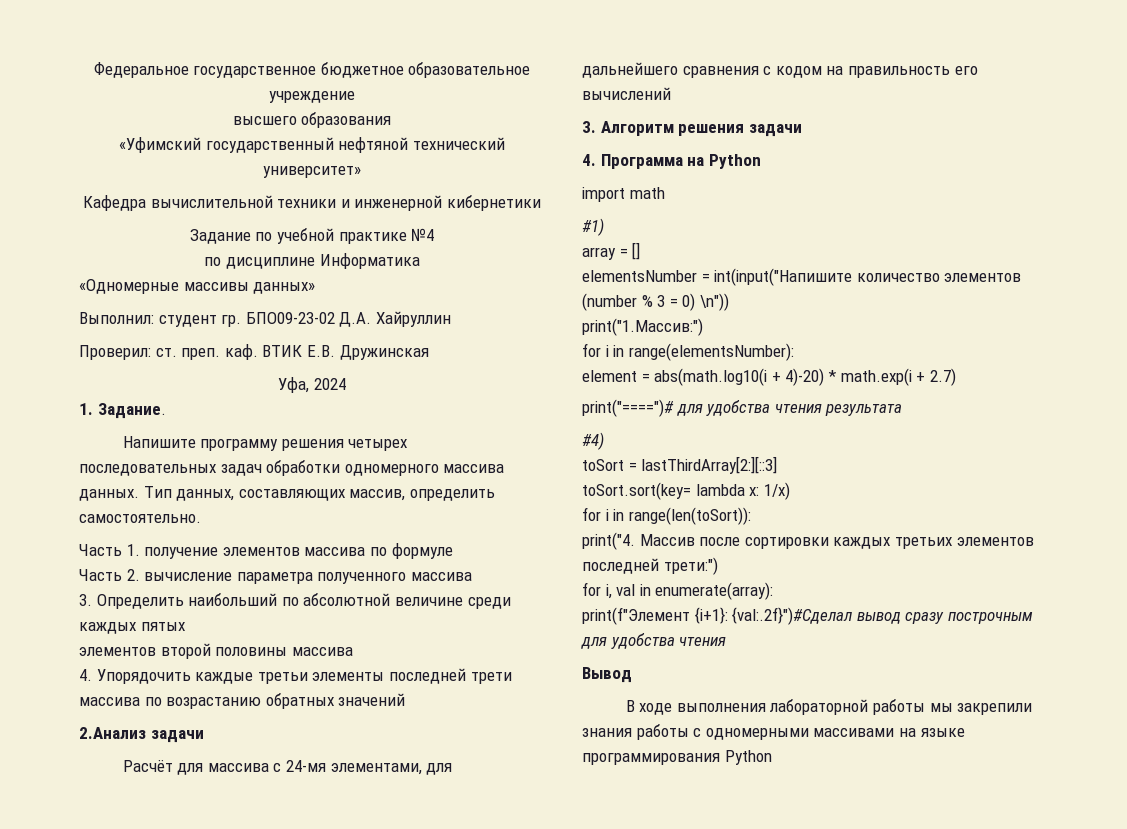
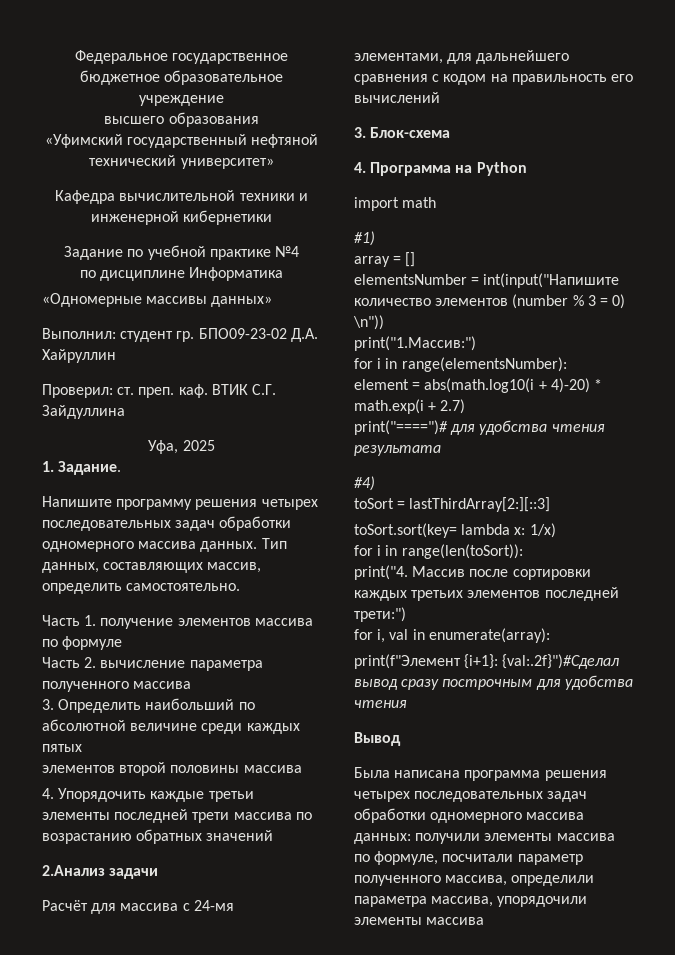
[306,345,429,360] Е.В. Дружинская -> [251,384,276,395] [42,405,125,419] С.Г. Зайдуллина
[313,378,346,390] 2024 -> [182,440,215,451] 2025
[600,121,802,137] Алгоритм решения задачи -> [370,127,451,138] Блок-схема
[625,699,1033,715] [582,724,965,740] [582,750,772,765] В ходе выполнения лабораторной работы мы закрепили знания работы с одномерными массивами на языке программирования Python -> [354,767,607,781] [354,791,588,802] [354,808,585,823] [354,833,615,844] [354,851,583,865] [354,875,595,886] [354,896,588,907] [354,917,485,925] Была написана программа решения четырех последовательных задач обработки одномерного массива данных: получили элементы массива по формуле, посчитали параметр полученного массива, определили параметра массива, упорядочили элементы массива

